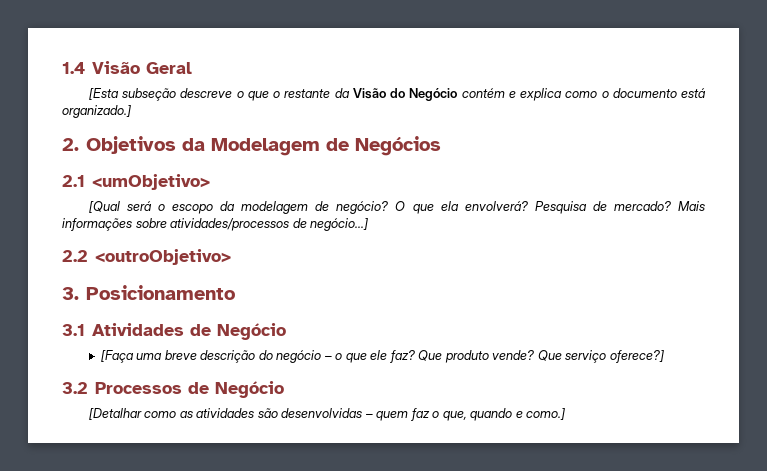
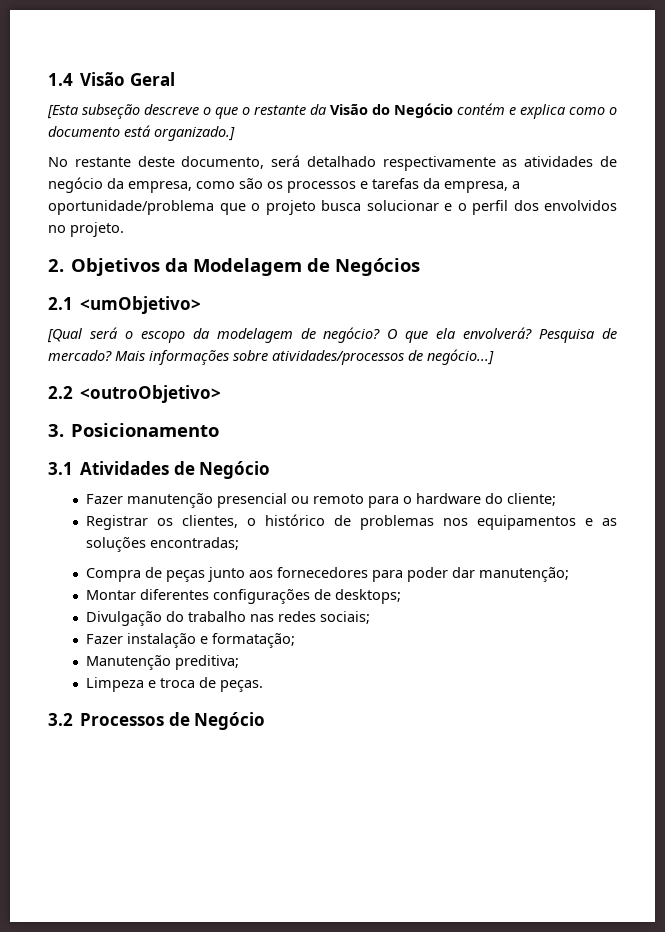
(131, 111) none -> [48,155,617,171] [48,177,520,193] [48,200,617,215] [48,222,124,237] // No restante deste documento, será detalhado respectivamente as atividades de negócio da empresa, como são os processos e tarefas da empresa, a oportunidade/problema que o projeto busca solucionar e o perfil dos envolvidos no projeto.
[100,350,664,363] [62,381,284,398] [88,408,566,421] [Faça uma breve descrição do negócio – o que ele faz? Que produto vende? Que serviço oferece?] // 3.2 Processos de Negócio // [Detalhar como as atividades são desenvolvidas – quem faz o que, quando e como.] -> [86,493,557,508] [86,514,618,530] [86,537,240,552] [86,567,570,582] [86,589,402,604] [86,611,371,626] [86,633,296,648] [86,655,240,670] [86,677,264,692] [48,712,266,730] Fazer manutenção presencial ou remoto para o hardware do cliente; // Registrar os clientes, o histórico de problemas nos equipamentos e as soluções encontradas; // Compra de peças junto aos fornecedores para poder dar manutenção; // Montar diferentes configurações de desktops; // Divulgação do trabalho nas redes sociais; // Fazer instalação e formatação; // Manutenção preditiva; // Limpeza e troca de peças. // 3.2 Processos de Negócio

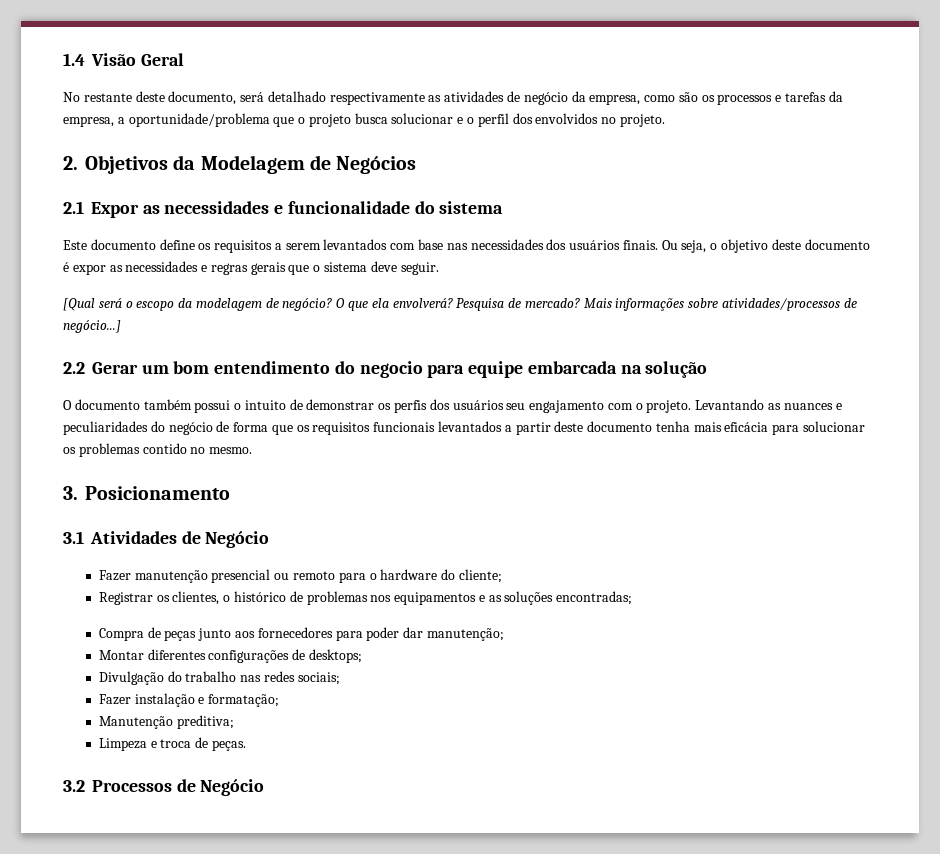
[47,103,617,119] [48,125,235,141] // [Esta subseção descreve o que o restante da Visão do Negócio contém e explica como o documento está organizado.] -> (184, 59) none
[80,296,202,314] <umObjetivo> -> [91,201,504,218] [63,239,870,253] [63,261,439,275] Expor as necessidades e funcionalidade do sistema // Este documento define os requisitos a serem levantados com base nas necessidades dos usuários finais. Ou seja, o objetivo deste documento é expor as necessidades e regras gerais que o sistema deve seguir.
[80,385,222,403] <outroObjetivo> -> [92,361,708,378] [63,399,842,413] [63,421,866,435] [63,443,253,457] Gerar um bom entendimento do negocio para equipe embarcada na solução // O documento também possui o intuito de demonstrar os perfis dos usuários seu engajamento com o projeto. Levantando as nuances e peculiaridades do negócio de forma que os requisitos funcionais levantados a partir deste documento tenha mais eficácia para solucionar os problemas contido no mesmo.

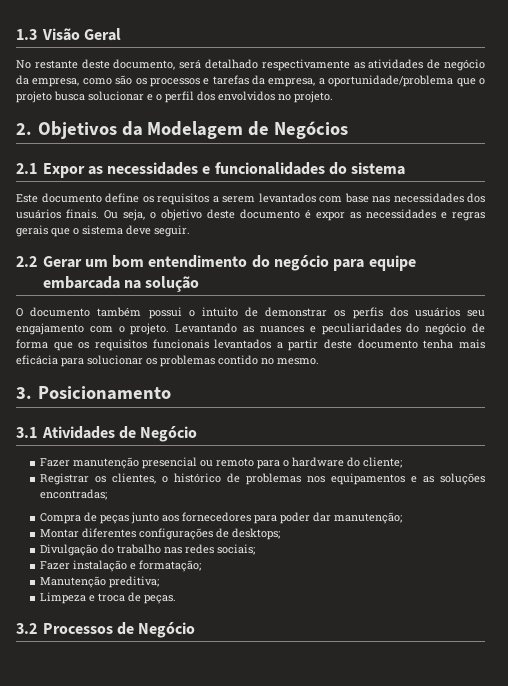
[63,53,85,66] 1.4 -> [16,29,37,40] 1.3
[287,201,410,214] funcionalidade -> [214,162,325,175] funcionalidades
[63,298,857,311] [63,320,121,333] // [Qual será o escopo da modelagem de negócio? O que ela envolverá? Pesquisa de mercado? Mais informações sobre atividades/processos de negócio...] -> (190, 231) none
[359,361,423,378] negocio -> [274,255,330,271] negócio

